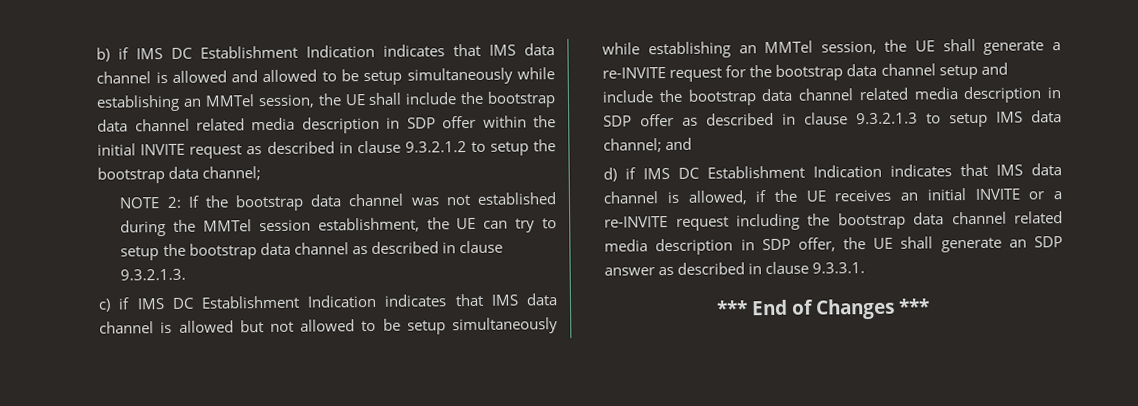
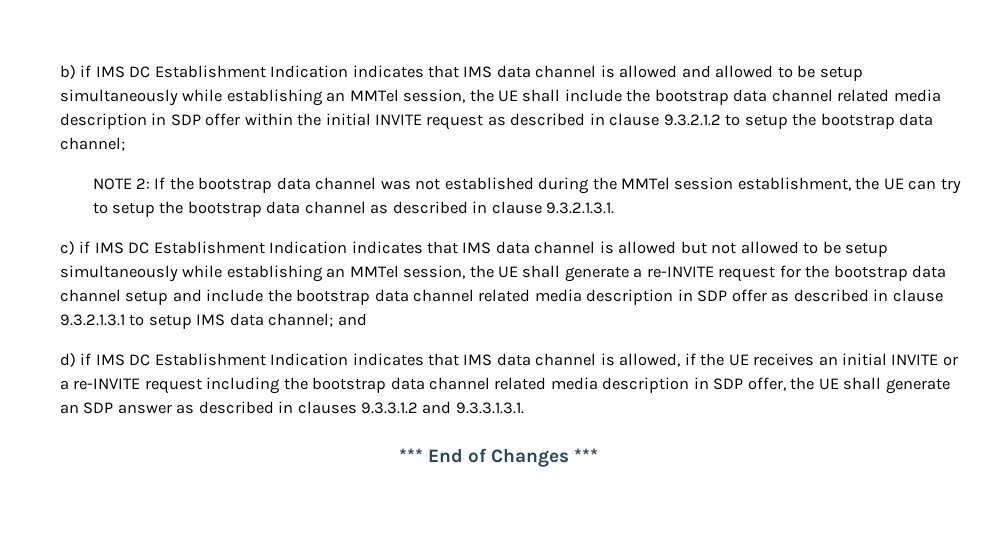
[120,268,187,281] 9.3.2.1.3. -> [546,202,615,214] 9.3.2.1.3.1.
[856,112,919,125] 9.3.2.1.3 -> [59,314,125,326] 9.3.2.1.3.1
[765,261,866,275] clause 9.3.3.1. -> [297,401,524,414] clauses 9.3.3.1.2 and 9.3.3.1.3.1.

